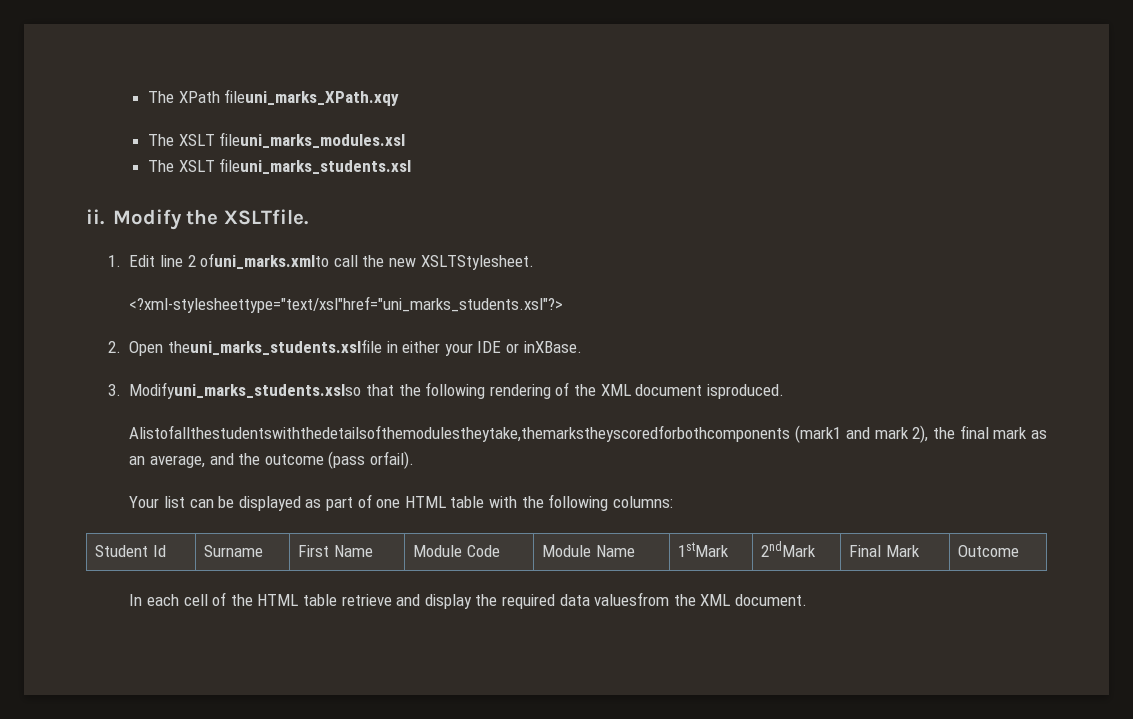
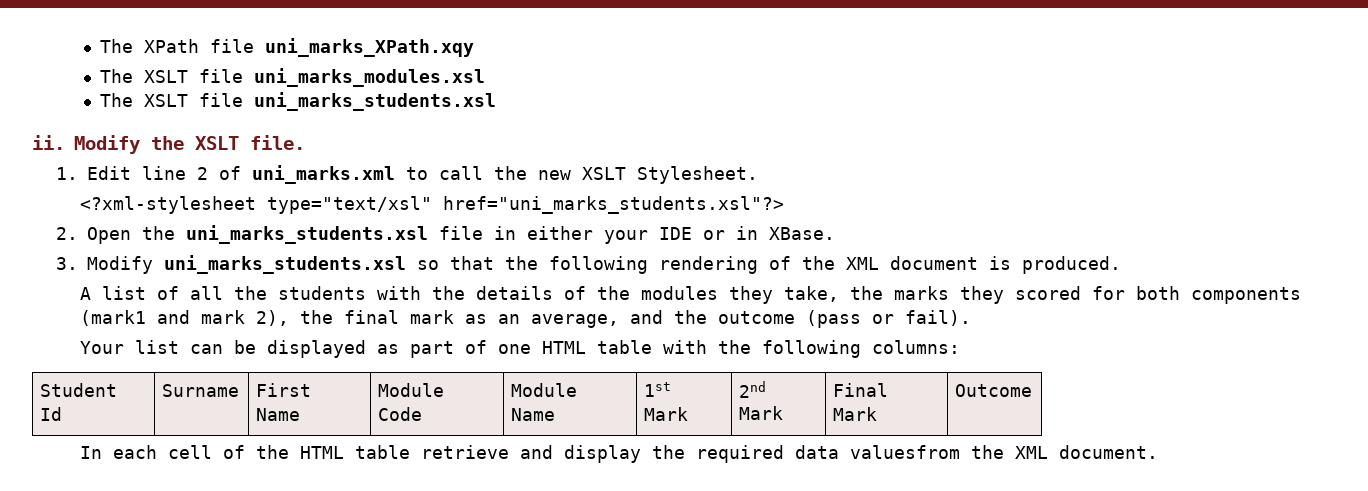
[224,89,400,106] [148,132,406,148] [148,158,412,174] fileuni_marks_XPath.xqy // The XSLT fileuni_marks_modules.xsl // The XSLT fileuni_marks_students.xsl -> [210,38,475,57] [100,68,486,87] [100,92,497,111] file uni_marks_XPath.xqy // The XSLT file uni_marks_modules.xsl // The XSLT file uni_marks_students.xsl
[223,209,308,225] XSLTfile. -> [195,135,305,150] XSLT file.
[200,253,534,270] [129,296,564,313] ofuni_marks.xmlto call the new XSLTStylesheet. // <?xml-stylesheettype="text/xsl"href="uni_marks_students.xsl"?> -> [219,165,759,184] [80,196,785,214] of uni_marks.xml to call the new XSLT Stylesheet. // <?xml-stylesheet type="text/xsl" href="uni_marks_students.xsl"?>
[168,339,383,355] theuni_marks_students.xslfile -> [142,225,484,244] the uni_marks_students.xsl file
[523,341,582,353] inXBase. -> [736,226,836,240] in XBase.
[129,382,362,399] Modifyuni_marks_students.xslso -> [87,255,440,274] Modify uni_marks_students.xsl so
[706,384,784,399] [129,425,791,442] isproduced. // Alistofallthestudentswiththedetailsofthemodulestheytake,themarkstheyscoredforbothcomponents -> [989,256,1122,274] [80,286,1302,304] is produced. // A list of all the students with the details of the modules they take, the marks they scored for both components
[369,451,414,469] orfail). -> [872,310,972,326] or fail).
[678,542,730,557] [761,541,817,557] 1stMark | 2ndMark -> [643,382,671,397] [643,407,688,421] [738,381,766,398] [738,406,783,420] 1st Mark | 2nd Mark

